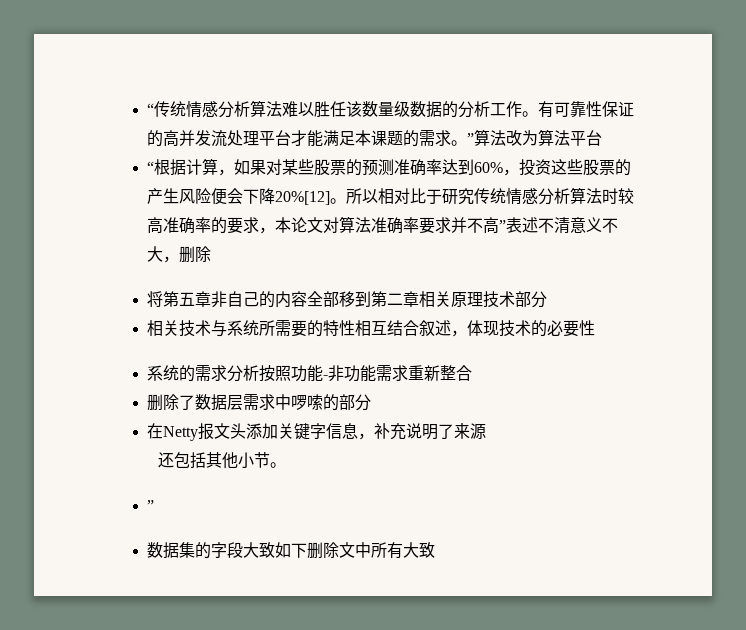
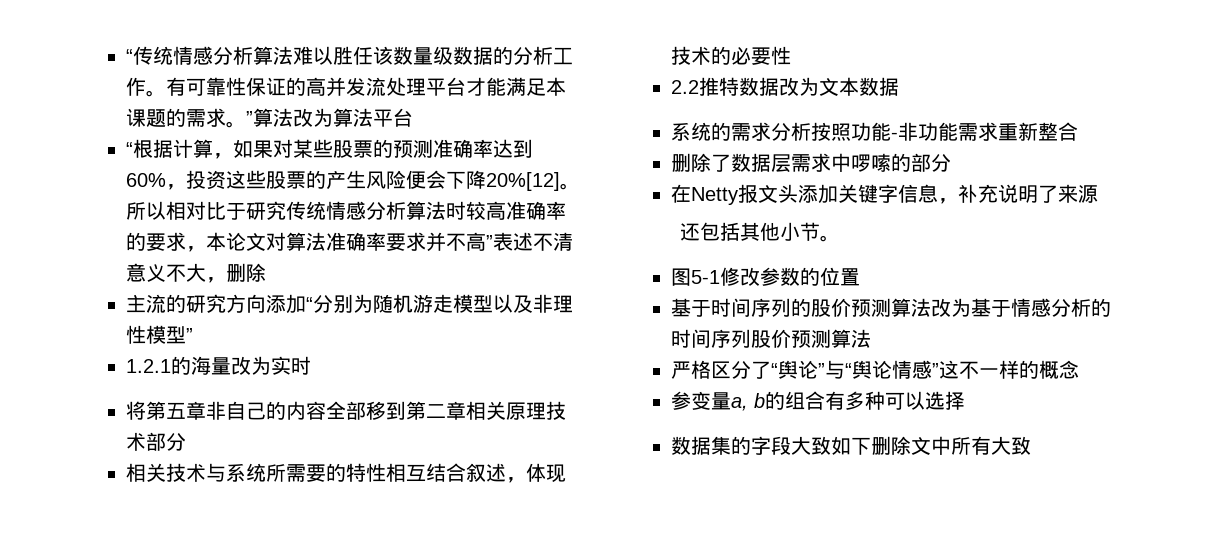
(212, 254) none -> [126,294,574,314] [126,325,194,344] [126,356,312,375] // 主流的研究方向添加“分别为随机游走模型以及非理性模型” // 1.2.1的海量改为实时
(596, 328) none -> [671,77,900,96] // 2.2推特数据改为文本数据
[147,500,155,511] ” -> [671,267,861,286] [671,298,1112,317] [671,329,872,348] [671,360,1080,379] [671,391,966,411] 图5-1修改参数的位置 // 基于时间序列的股价预测算法改为基于情感分析的时间序列股价预测算法 // 严格区分了“舆论”与“舆论情感”这不一样的概念 // 参变量a, b的组合有多种可以选择

